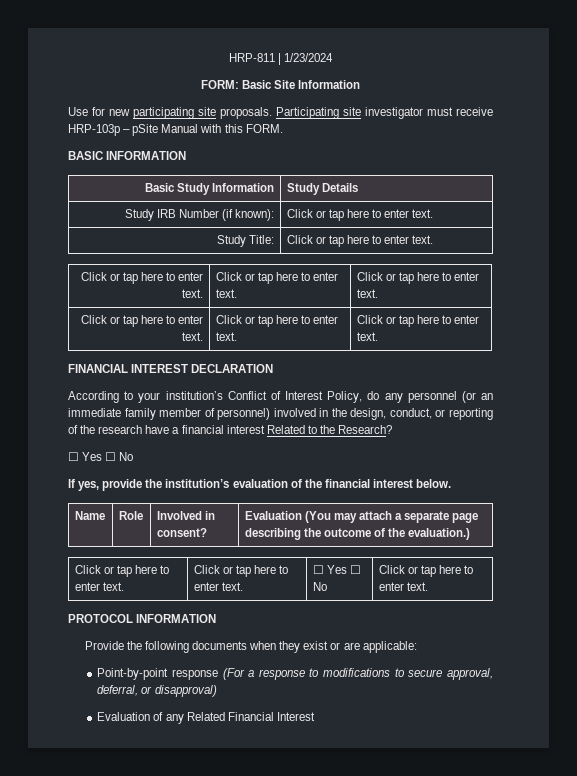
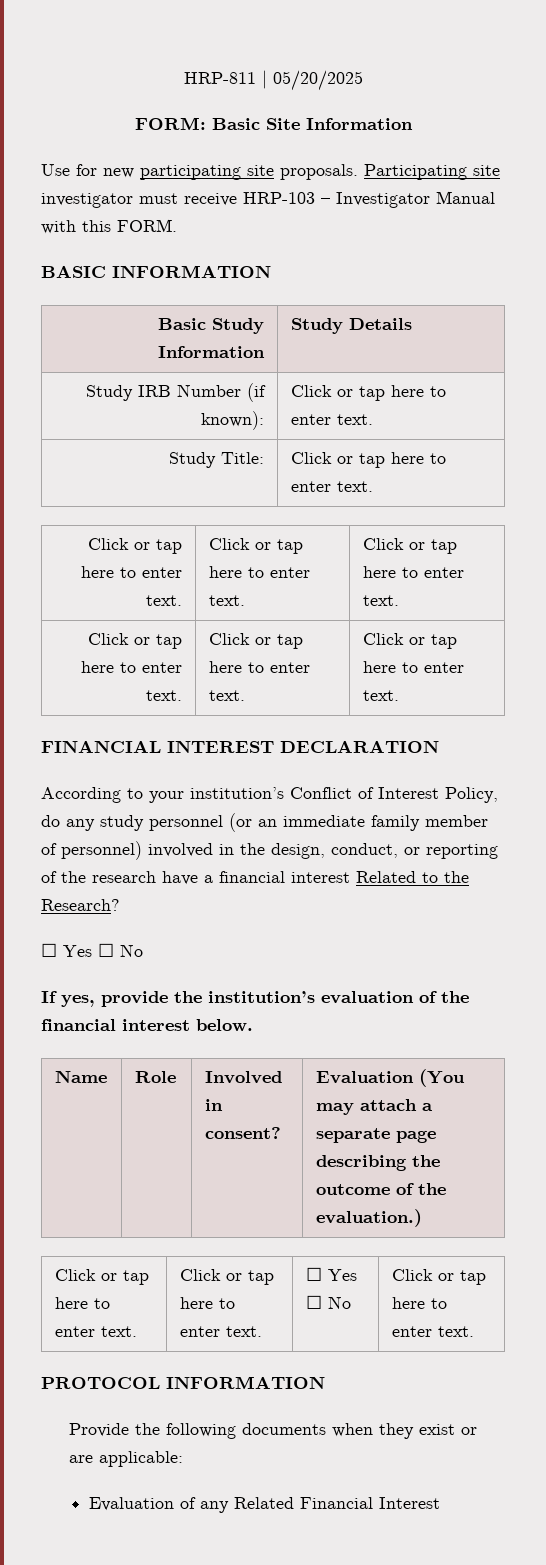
[284,53,334,62] 1/23/2024 -> [272,70,363,91] 05/20/2025
[68,124,159,136] HRP-103p – pSite -> [243,192,430,208] HRP-103 – Investigator
(403, 398) none -> [100,815,144,831] study
[97,668,493,680] [97,685,217,697] // Point-by-point response (For a response to modifications to secure approval, deferral, or disapproval) -> (184, 1459) none

